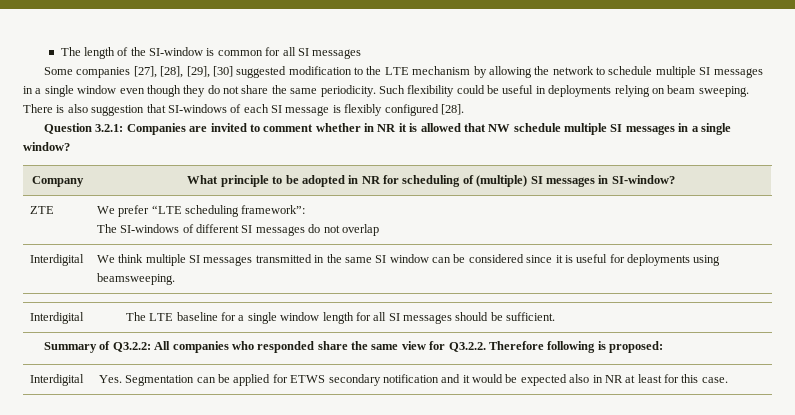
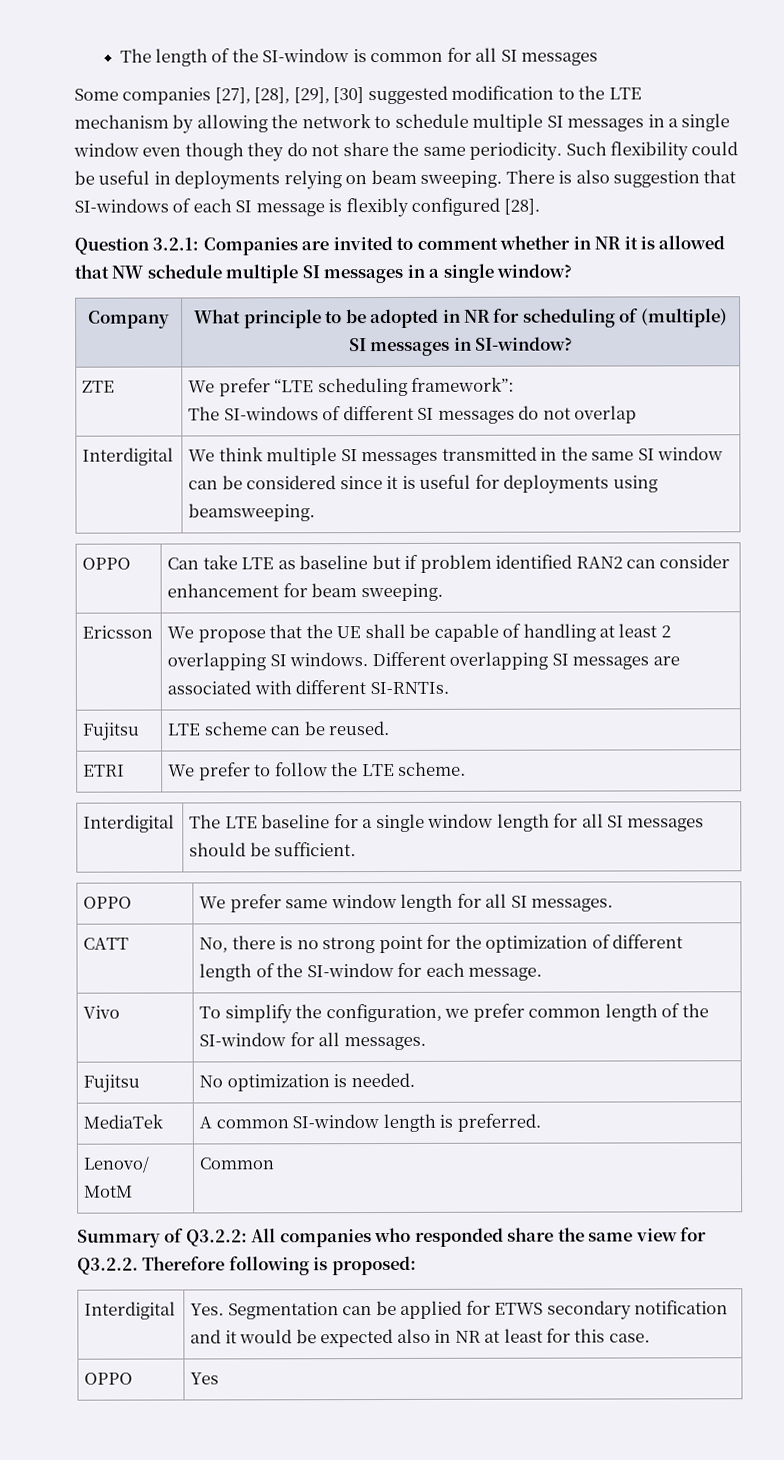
(175, 279) none -> [82,557,132,570] [167,554,731,573] [167,583,443,602] [82,625,154,639] [167,623,671,643] [167,651,680,671] [167,680,449,695] [82,722,141,741] [167,721,391,736] [83,764,126,777] [168,761,467,781] // OPPO | Can take LTE as baseline but if problem identified RAN2 can consider enhancement for beam sweeping. // Ericsson | We propose that the UE shall be capable of handling at least 2 overlapping SI windows. Different overlapping SI messages are associated with different SI-RNTIs. // Fujitsu | LTE scheme can be reused. // ETRI | We prefer to follow the LTE scheme.
(556, 316) none -> [83,896,133,909] [199,893,614,913] [83,937,130,950] [199,934,684,954] [199,962,543,982] [83,1005,121,1019] [199,1003,709,1024] [199,1032,426,1051] [83,1074,141,1093] [199,1072,415,1092] [83,1114,164,1129] [199,1113,541,1133] [83,1156,151,1173] [84,1185,134,1198] [199,1157,275,1170] // OPPO | We prefer same window length for all SI messages. // CATT | No, there is no strong point for the optimization of different length of the SI-window for each message. // Vivo | To simplify the configuration, we prefer common length of the SI-window for all messages. // Fujitsu | No optimization is needed. // MediaTek | A common SI-window length is preferred. // Lenovo/ MotM | Common
(728, 380) none -> [84,1372,134,1385] [190,1372,220,1385] // OPPO | Yes

